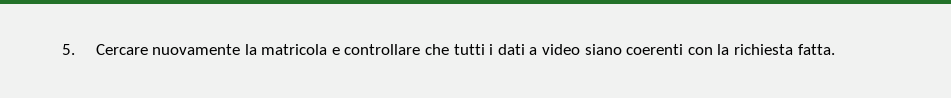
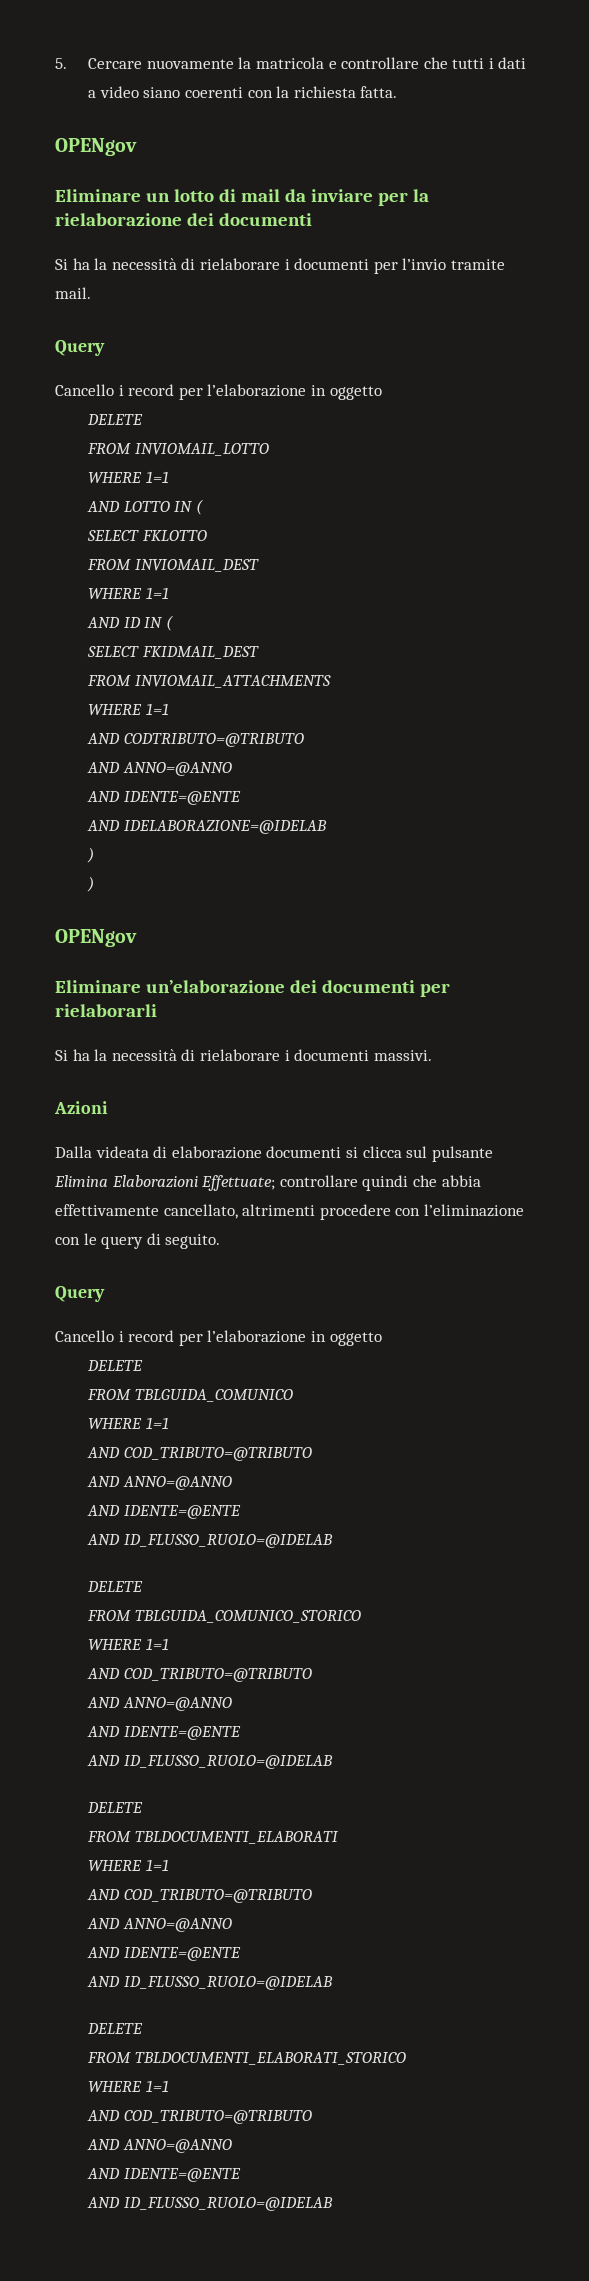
(835, 49) none -> [55,138,137,156] [55,189,429,206] [55,213,312,226] [55,258,505,274] [55,287,91,299] [55,340,105,356] [55,384,382,400] [87,414,144,425] [87,443,269,456] [88,471,169,483] [87,499,203,515] [87,530,207,541] [87,559,259,572] [88,587,169,599] [87,615,173,631] [87,646,259,659] [87,675,331,688] [88,703,169,715] [87,733,304,747] [87,762,232,776] [87,791,241,805] [87,820,327,834] [87,847,95,863] [87,876,95,892] [55,929,137,947] [55,980,450,997] [55,1004,157,1017] [55,1049,432,1061] [54,1101,108,1114] [55,1146,493,1162] [54,1175,481,1191] [55,1204,524,1220] [55,1233,221,1249] [55,1286,105,1302] [55,1330,382,1346] [87,1360,144,1371] [87,1389,293,1402] [88,1417,169,1429] [87,1447,312,1461] [87,1476,232,1490] [87,1505,241,1519] [87,1534,333,1548] [87,1581,144,1592] [87,1610,361,1623] [88,1638,169,1650] [87,1668,312,1682] [87,1697,232,1711] [87,1726,241,1740] [87,1755,333,1769] [87,1802,144,1813] [87,1831,339,1844] [88,1859,169,1871] [87,1889,312,1903] [87,1918,232,1932] [87,1947,241,1961] [87,1976,333,1990] [87,2023,144,2034] [87,2052,406,2065] [88,2080,169,2092] [87,2110,312,2124] [87,2139,232,2153] [87,2168,241,2182] [87,2197,333,2211] // OPENgov // Eliminare un lotto di mail da inviare per la rielaborazione dei documenti // Si ha la necessità di rielaborare i documenti per l’invio tramite mail. // Query // Cancello i record per l’elaborazione in oggetto // DELETE // FROM INVIOMAIL_LOTTO // WHERE 1=1 // AND LOTTO IN ( // SELECT FKLOTTO // FROM INVIOMAIL_DEST // WHERE 1=1 // AND ID IN ( // SELECT FKIDMAIL_DEST // FROM INVIOMAIL_ATTACHMENTS // WHERE 1=1 // AND CODTRIBUTO=@TRIBUTO // AND ANNO=@ANNO // AND IDENTE=@ENTE // AND IDELABORAZIONE=@IDELAB // ) // ) // OPENgov // Eliminare un’elaborazione dei documenti per rielaborarli // Si ha la necessità di rielaborare i documenti massivi. // Azioni // Dalla videata di elaborazione documenti si clicca sul pulsante Elimina Elaborazioni Effettuate; controllare quindi che abbia effettivamente cancellato, altrimenti procedere con l’eliminazione con le query di seguito. // Query // Cancello i record per l’elaborazione in oggetto // DELETE // FROM TBLGUIDA_COMUNICO // WHERE 1=1 // AND COD_TRIBUTO=@TRIBUTO // AND ANNO=@ANNO // AND IDENTE=@ENTE // AND ID_FLUSSO_RUOLO=@IDELAB // DELETE // FROM TBLGUIDA_COMUNICO_STORICO // WHERE 1=1 // AND COD_TRIBUTO=@TRIBUTO // AND ANNO=@ANNO // AND IDENTE=@ENTE // AND ID_FLUSSO_RUOLO=@IDELAB // DELETE // FROM TBLDOCUMENTI_ELABORATI // WHERE 1=1 // AND COD_TRIBUTO=@TRIBUTO // AND ANNO=@ANNO // AND IDENTE=@ENTE // AND ID_FLUSSO_RUOLO=@IDELAB // DELETE // FROM TBLDOCUMENTI_ELABORATI_STORICO // WHERE 1=1 // AND COD_TRIBUTO=@TRIBUTO // AND ANNO=@ANNO // AND IDENTE=@ENTE // AND ID_FLUSSO_RUOLO=@IDELAB

